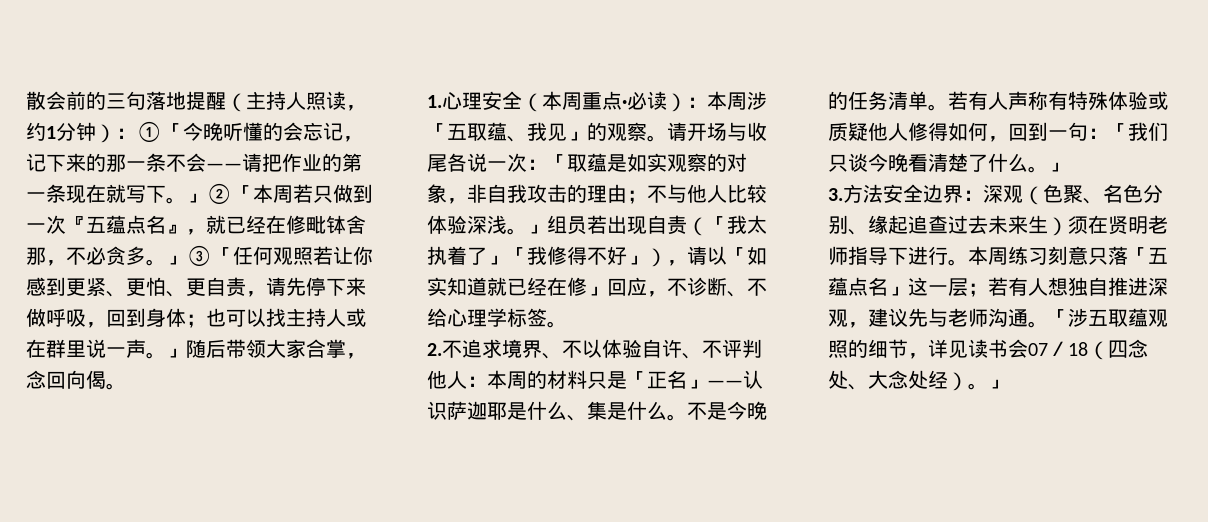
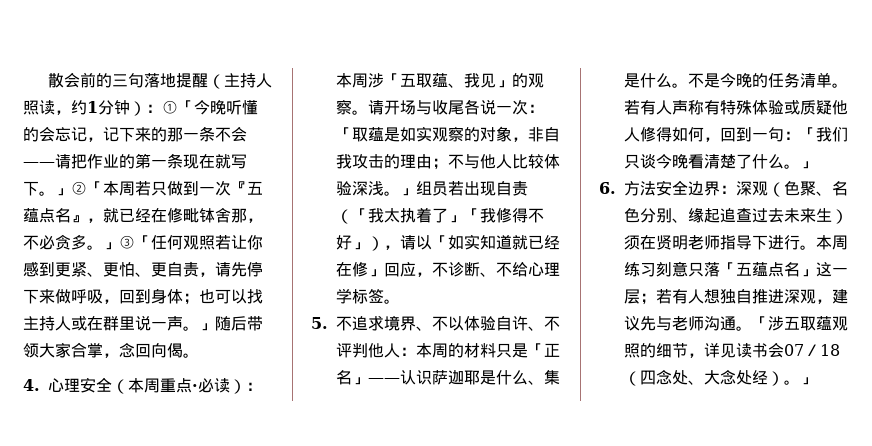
[427,95,442,108] 1. -> [23,379,40,391] 4.
[427,343,442,356] 2. -> [311,317,328,329] 5.
[828,188,843,201] 3. -> [599,182,616,194] 6.

